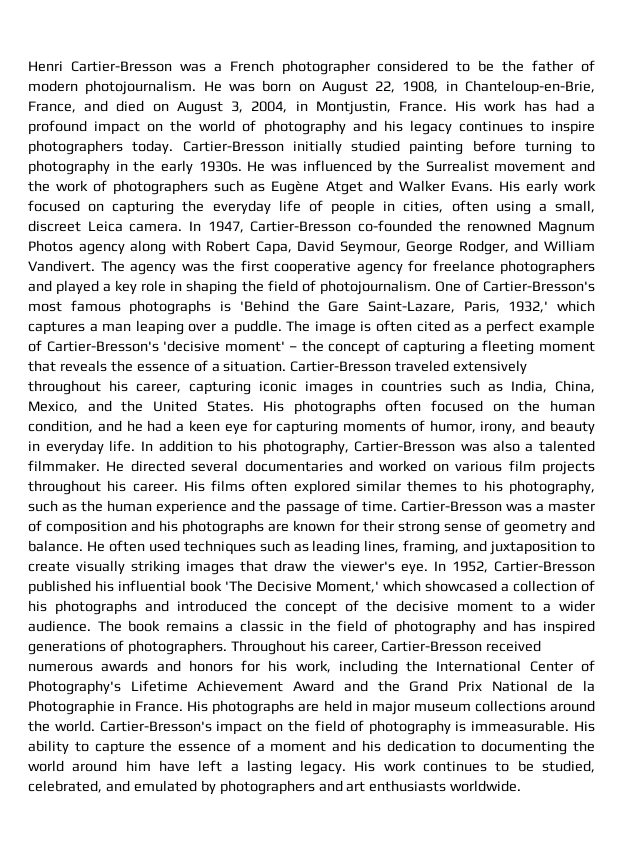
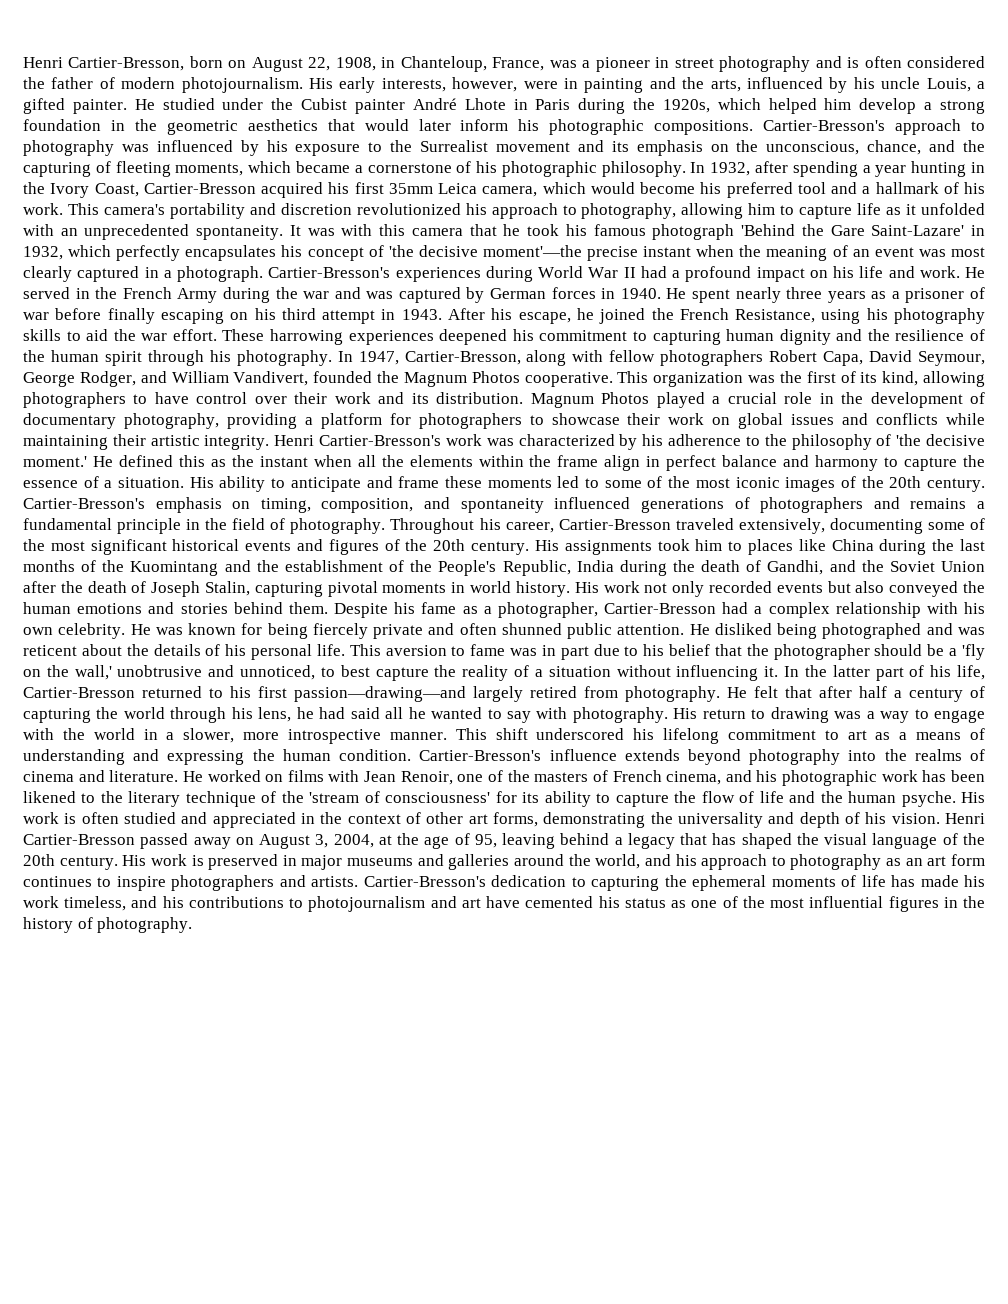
[28,60,595,75] [28,80,255,95] Henri Cartier-Bresson was a French photographer considered to be the father of modern photojournalism. He was -> [23,57,185,71] Henri Cartier-Bresson,
[465,80,596,95] [28,100,547,115] Chanteloup-en-Brie, France, and died on August 3, 2004, in Montjustin, France. His work has -> [400,56,986,72] [23,77,985,93] [23,98,986,114] [23,119,986,135] [23,140,986,156] [23,161,985,177] [23,182,985,198] [23,203,986,219] [23,224,985,240] [23,245,985,261] [23,266,636,282] Chanteloup, France, was a pioneer in street photography and is often considered the father of modern photojournalism. His early interests, however, were in painting and the arts, influenced by his uncle Louis, a gifted painter. He studied under the Cubist painter André Lhote in Paris during the 1920s, which helped him develop a strong foundation in the geometric aesthetics that would later inform his photographic compositions. Cartier-Bresson's approach to photography was influenced by his exposure to the Surrealist movement and its emphasis on the unconscious, chance, and the capturing of fleeting moments, which became a cornerstone of his photographic philosophy. In 1932, after spending a year hunting in the Ivory Coast, Cartier-Bresson acquired his first 35mm Leica camera, which would become his preferred tool and a hallmark of his work. This camera's portability and discretion revolutionized his approach to photography, allowing him to capture life as it unfolded with an unprecedented spontaneity. It was with this camera that he took his famous photograph 'Behind the Gare Saint-Lazare' in 1932, which perfectly encapsulates his concept of 'the decisive moment'—the precise instant when the meaning of an event was most clearly captured in a photograph. Cartier-Bresson's experiences during World War II
[170,120,595,135] [28,140,595,155] [28,160,596,175] [28,180,597,195] [28,200,595,215] [28,220,595,235] [28,240,201,255] the world of photography and his legacy continues to inspire photographers today. Cartier-Bresson initially studied painting before turning to photography in the early 1930s. He was influenced by the Surrealist movement and the work of photographers such as Eugène Atget and Walker Evans. His early work focused on capturing the everyday life of people in cities, often using a small, discreet Leica camera. In 1947, Cartier-Bresson co-founded the renowned Magnum Photos agency along with -> [833,266,985,278] [23,287,986,303] [23,308,985,324] [23,329,985,345] [23,350,764,366] his life and work. He served in the French Army during the war and was captured by German forces in 1940. He spent nearly three years as a prisoner of war before finally escaping on his third attempt in 1943. After his escape, he joined the French Resistance, using his photography skills to aid the war effort. These harrowing experiences deepened his commitment to capturing human dignity and the resilience of the human spirit through his photography. In 1947, Cartier-Bresson, along with fellow photographers
[28,260,595,275] [28,280,52,292] Vandivert. The agency was the first cooperative agency for freelance photographers and -> [233,371,986,387] [23,392,650,408] Vandivert, founded the Magnum Photos cooperative. This organization was the first of its kind, allowing photographers to have control over their work and its distribution. Magnum Photos
[115,280,138,295] key -> [727,392,777,404] crucial
[186,280,595,295] [28,300,595,315] [28,320,596,335] [28,340,596,355] [28,360,528,375] [28,380,595,395] [28,400,595,415] [28,420,595,435] [28,440,595,455] [28,460,595,475] [28,480,595,495] [28,500,596,515] [28,520,596,535] [28,540,596,555] [28,560,595,575] [28,580,595,595] [28,600,595,615] [28,620,596,635] [28,640,542,655] [28,660,595,675] [28,680,595,695] [28,700,595,715] [28,720,595,735] [28,740,69,755] shaping the field of photojournalism. One of Cartier-Bresson's most famous photographs is 'Behind the Gare Saint-Lazare, Paris, 1932,' which captures a man leaping over a puddle. The image is often cited as a perfect example of Cartier-Bresson's 'decisive moment' – the concept of capturing a fleeting moment that reveals the essence of a situation. Cartier-Bresson traveled extensively throughout his career, capturing iconic images in countries such as India, China, Mexico, and the United States. His photographs often focused on the human condition, and he had a keen eye for capturing moments of humor, irony, and beauty in everyday life. In addition to his photography, Cartier-Bresson was also a talented filmmaker. He directed several documentaries and worked on various film projects throughout his career. His films often explored similar themes to his photography, such as the human experience and the passage of time. Cartier-Bresson was a master of composition and his photographs are known for their strong sense of geometry and balance. He often used techniques such as leading lines, framing, and juxtaposition to create visually striking images that draw the viewer's eye. In 1952, Cartier-Bresson published his influential book 'The Decisive Moment,' which showcased a collection of his photographs and introduced the concept of the decisive moment to a wider audience. The book remains a classic in the field of photography and has inspired generations of photographers. Throughout his career, Cartier-Bresson received numerous awards and honors for his work, including the International Center of Photography's Lifetime Achievement Award and the Grand Prix National de la Photographie in France. His photographs are held in major museum collections around the world. Cartier-Bresson's impact on the field of photography is immeasurable. His ability -> [841,392,986,408] [23,413,985,429] [23,434,986,450] [23,455,879,471] the development of documentary photography, providing a platform for photographers to showcase their work on global issues and conflicts while maintaining their artistic integrity. Henri Cartier-Bresson's work was characterized by his adherence to the philosophy of 'the decisive moment.' He defined this as the instant when all the elements within the frame align in perfect balance and harmony
[270,740,595,755] [28,760,596,775] [28,780,522,795] moment and his dedication to documenting the world around him have left a lasting legacy. His work continues to be studied, celebrated, and emulated by photographers and art enthusiasts worldwide. -> [118,476,985,492] [23,497,986,513] [23,518,986,534] [23,539,986,555] [23,560,985,576] [23,581,986,597] [23,602,985,618] [23,623,986,639] [23,644,986,660] [23,665,986,681] [23,686,985,702] [23,707,986,723] [23,728,986,744] [23,749,985,765] [23,770,985,786] [23,791,986,807] [23,812,986,828] [23,833,985,849] [23,854,985,870] [23,875,986,891] [23,896,985,912] [23,917,193,933] situation. His ability to anticipate and frame these moments led to some of the most iconic images of the 20th century. Cartier-Bresson's emphasis on timing, composition, and spontaneity influenced generations of photographers and remains a fundamental principle in the field of photography. Throughout his career, Cartier-Bresson traveled extensively, documenting some of the most significant historical events and figures of the 20th century. His assignments took him to places like China during the last months of the Kuomintang and the establishment of the People's Republic, India during the death of Gandhi, and the Soviet Union after the death of Joseph Stalin, capturing pivotal moments in world history. His work not only recorded events but also conveyed the human emotions and stories behind them. Despite his fame as a photographer, Cartier-Bresson had a complex relationship with his own celebrity. He was known for being fiercely private and often shunned public attention. He disliked being photographed and was reticent about the details of his personal life. This aversion to fame was in part due to his belief that the photographer should be a 'fly on the wall,' unobtrusive and unnoticed, to best capture the reality of a situation without influencing it. In the latter part of his life, Cartier-Bresson returned to his first passion—drawing—and largely retired from photography. He felt that after half a century of capturing the world through his lens, he had said all he wanted to say with photography. His return to drawing was a way to engage with the world in a slower, more introspective manner. This shift underscored his lifelong commitment to art as a means of understanding and expressing the human condition. Cartier-Bresson's influence extends beyond photography into the realms of cinema and literature. He worked on films with Jean Renoir, one of the masters of French cinema, and his photographic work has been likened to the literary technique of the 'stream of consciousness' for its ability to capture the flow of life and the human psyche. His work is often studied and appreciated in the context of other art forms, demonstrating the universality and depth of his vision. Henri Cartier-Bresson passed away on August 3, 2004, at the age of 95, leaving behind a legacy that has shaped the visual language of the 20th century. His work is preserved in major museums and galleries around the world, and his approach to photography as an art form continues to inspire photographers and artists. Cartier-Bresson's dedication to capturing the ephemeral moments of life has made his work timeless, and his contributions to photojournalism and art have cemented his status as one of the most influential figures in the history of photography.

